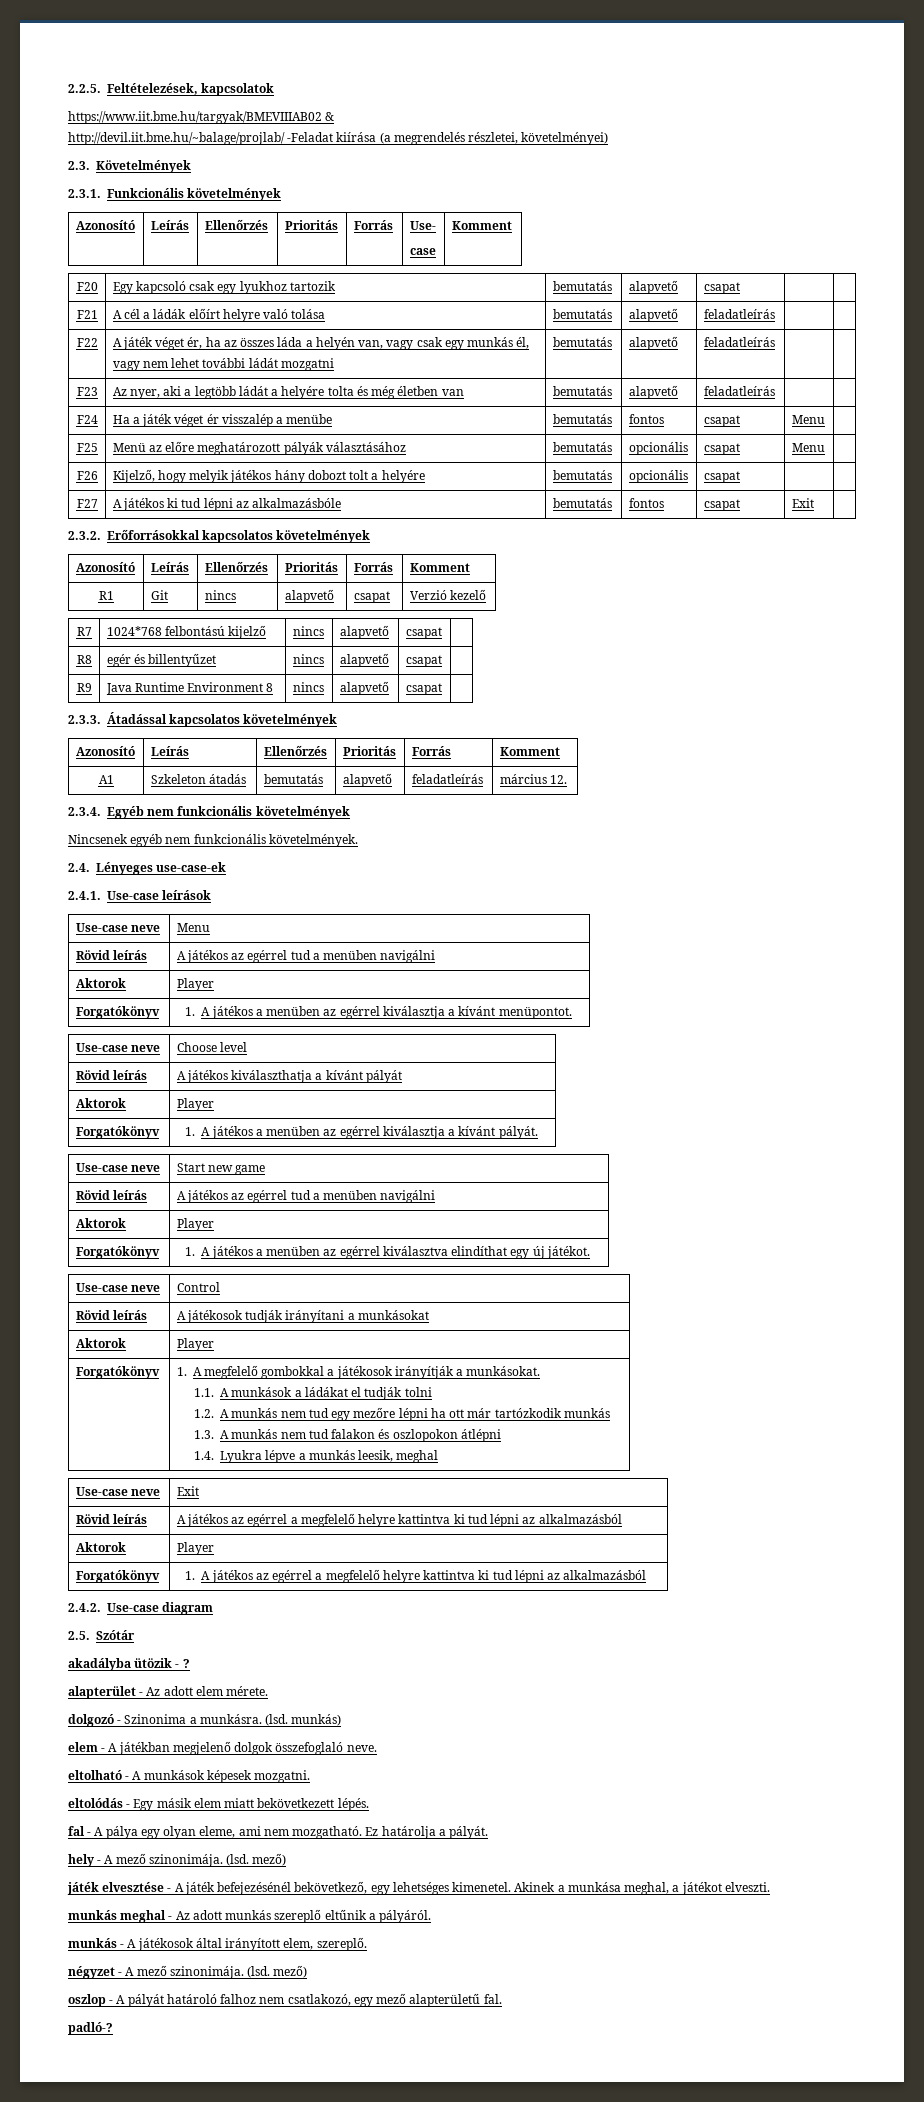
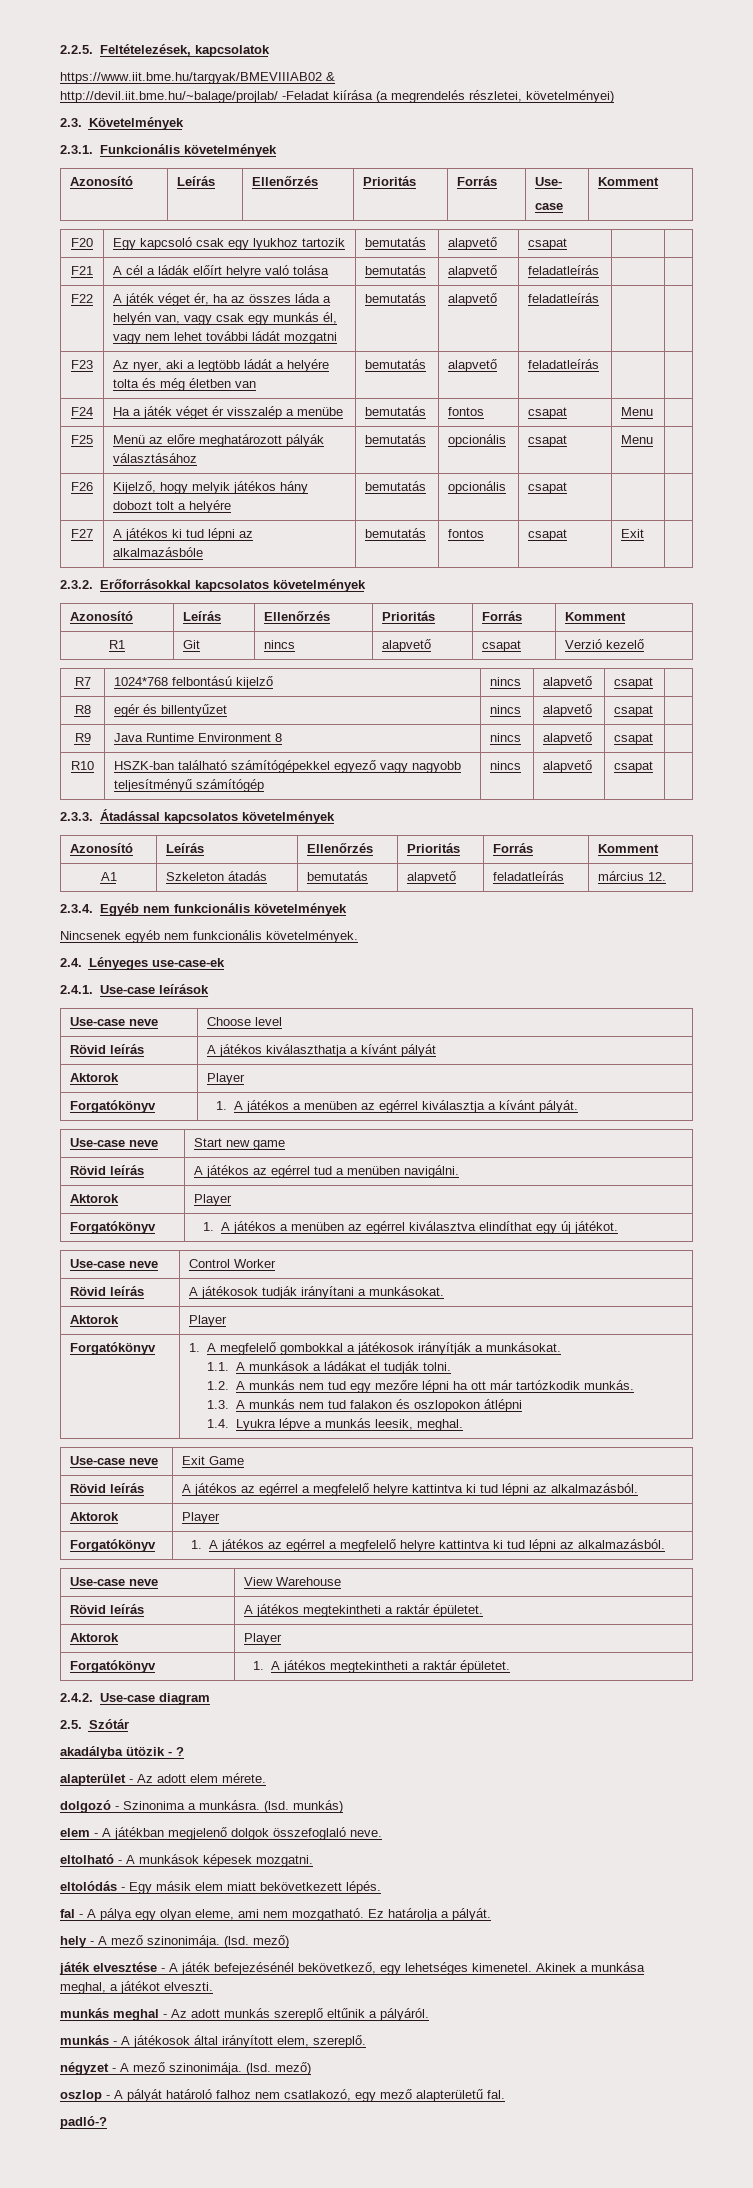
(442, 689) none -> [71,761,94,770] [114,760,462,773] [114,779,265,792] [490,761,522,770] [543,760,593,773] [614,761,654,773] // R10 | HSZK-ban található számítógépekkel egyező vagy nagyobb teljesítményű számítógép | nincs | alapvető | csapat |
[75,923,160,932] [176,923,210,932] [75,950,147,960] [176,950,436,963] [75,978,126,988] [176,978,214,991] [75,1006,160,1019] [185,1006,572,1019] // Use-case neve | Menu // Rövid leírás | A játékos az egérrel tud a menüben navigálni // Aktorok | Player // Forgatókönyv | 1. A játékos a menüben az egérrel kiválasztja a kívánt menüpontot. -> (209, 989) none
[380,1190,436,1203] navigálni -> [404,1165,460,1178] navigálni.
(220, 1287) none -> [234,1259,277,1268] Worker
[357,1310,429,1320] munkásokat -> [369,1286,445,1296] munkásokat.
[404,1387,432,1397] tolni -> [422,1362,451,1371] tolni.
[563,1408,610,1418] munkás -> [583,1380,634,1390] munkás.
[396,1450,439,1463] meghal -> [416,1419,463,1431] meghal.
(199, 1491) none -> [209,1456,245,1465] Game
[538,1514,622,1524] alkalmazásból -> [551,1483,639,1493] alkalmazásból.
[563,1570,647,1580] alkalmazásból -> [577,1539,665,1549] [70,1577,159,1586] [244,1577,342,1586] [70,1604,145,1614] [244,1604,484,1617] [70,1633,120,1642] [244,1633,283,1645] [70,1660,157,1673] [253,1660,510,1673] alkalmazásból. // Use-case neve | View Warehouse // Rövid leírás | A játékos megtekintheti a raktár épületet. // Aktorok | Player // Forgatókönyv | 1. A játékos megtekintheti a raktár épületet.

